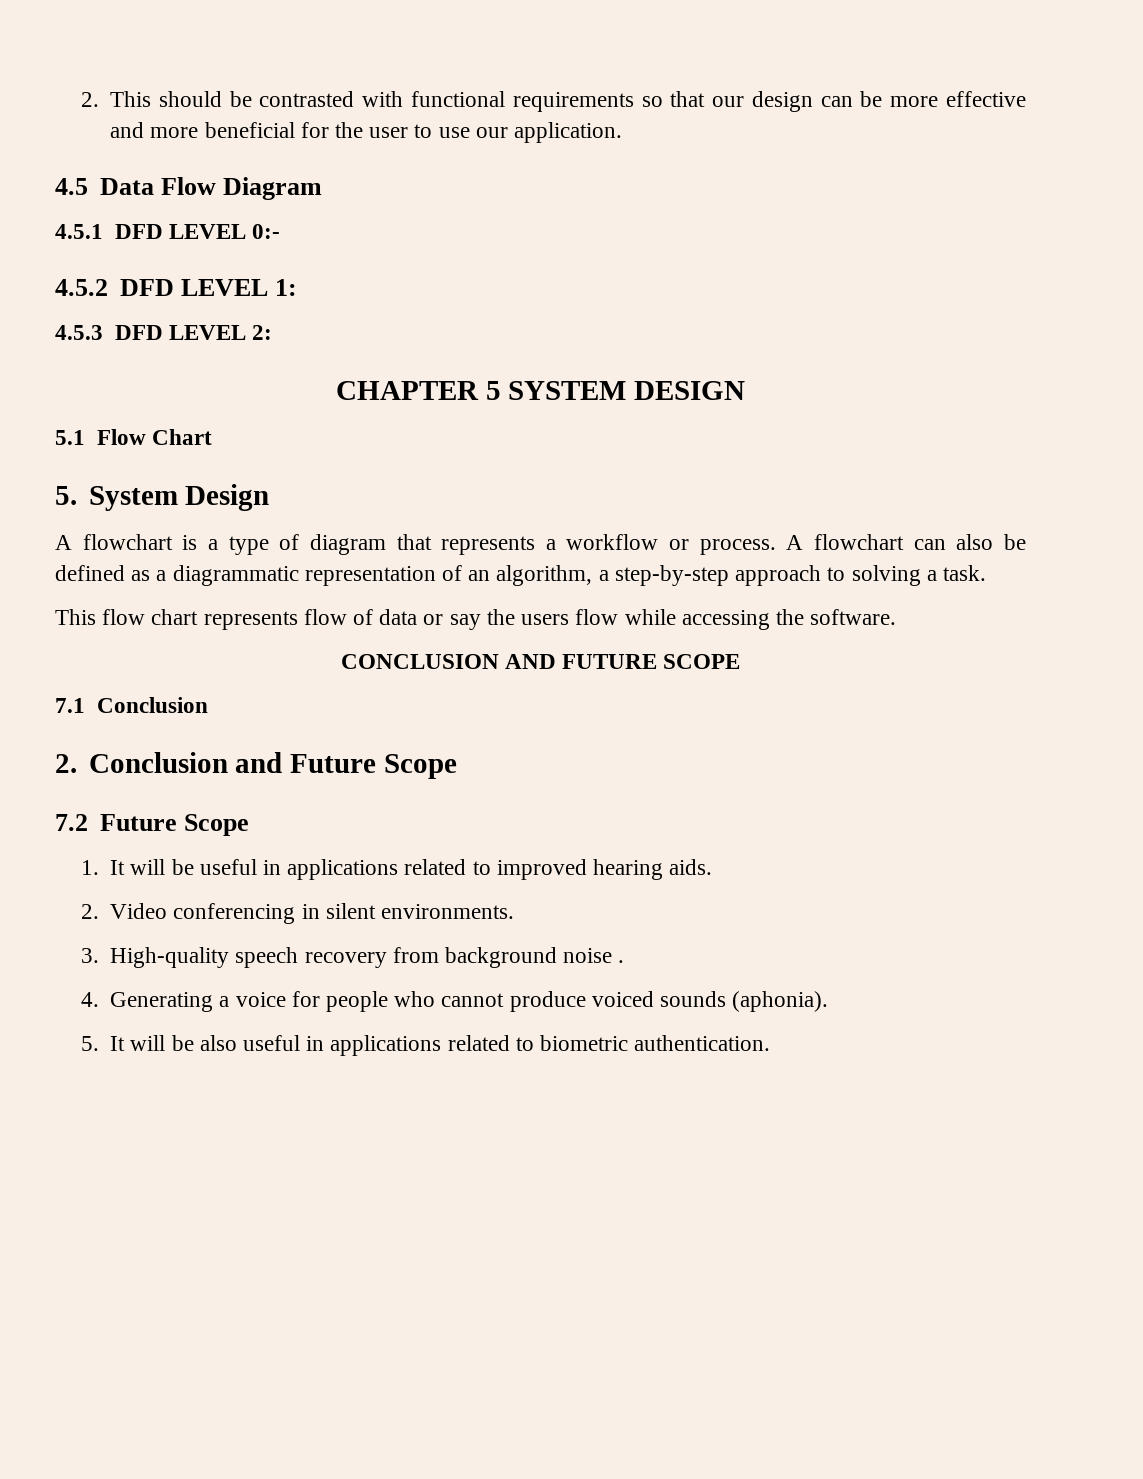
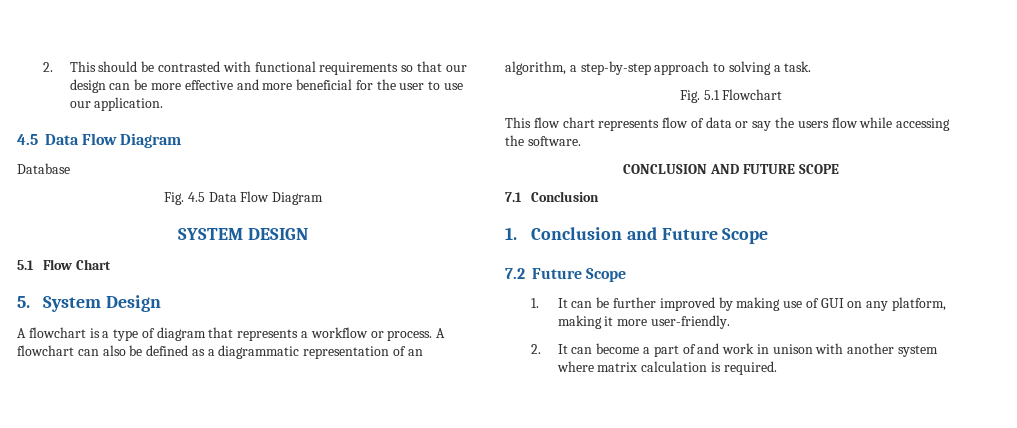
[55,224,280,239] [55,279,297,296] [55,325,272,340] [335,381,501,400] 4.5.1 DFD LEVEL 0:- // 4.5.2 DFD LEVEL 1: // 4.5.3 DFD LEVEL 2: // CHAPTER 5 -> [17,163,70,174] [163,191,324,205] Database // Fig. 4.5 Data Flow Diagram //
(986, 573) none -> [679,89,783,103] // Fig. 5.1 Flowchart
[55,754,77,773] 2. -> [505,227,517,240] 1.
[130,859,713,880] [80,903,514,924] [80,947,625,968] [80,991,829,1012] [80,1035,771,1056] will be useful in applications related to improved hearing aids. // 2. Video conferencing in silent environments. // 3. High-quality speech recovery from background noise . // 4. Generating a voice for people who cannot produce voiced sounds (aphonia). // 5. It will be also useful in applications related to biometric authentication. -> [571,297,946,311] [557,315,730,329] [531,343,938,357] [556,361,777,375] can be further improved by making use of GUI on any platform, making it more user-friendly. // 2. It can become a part of and work in unison with another system where matrix calculation is required.

